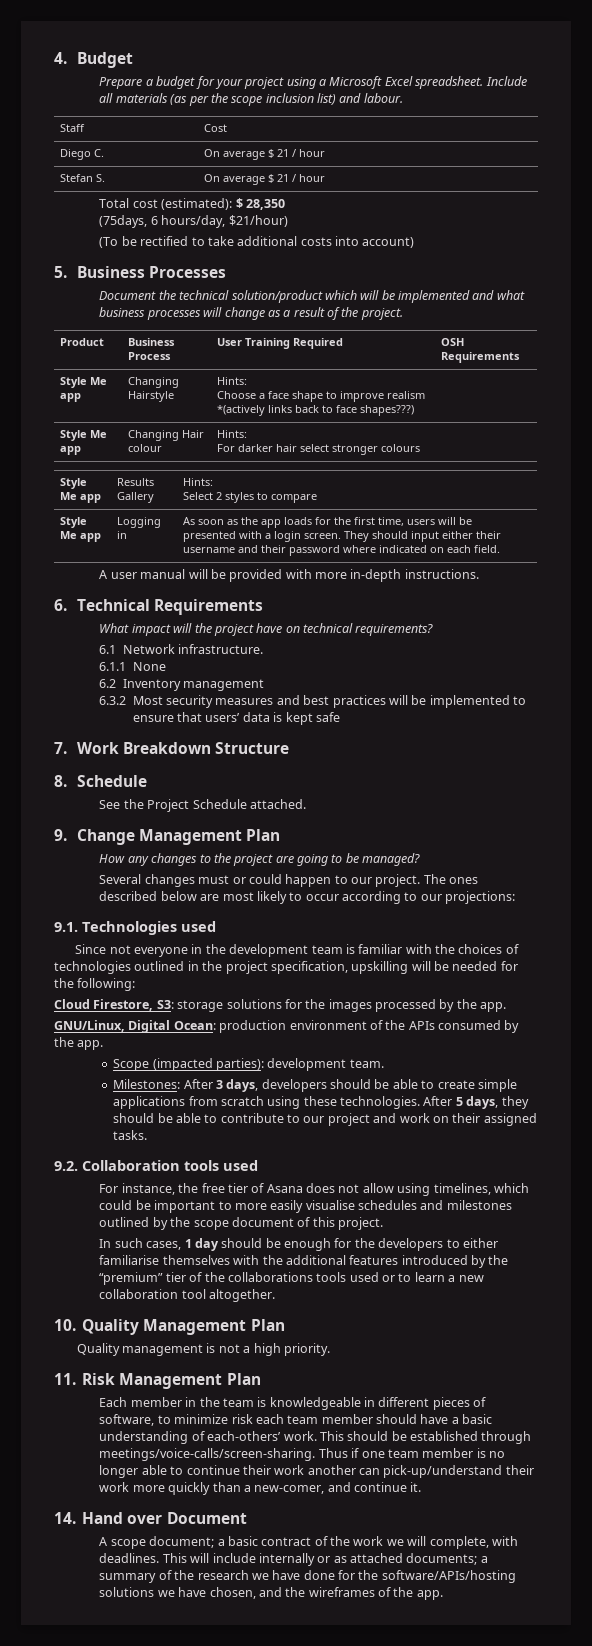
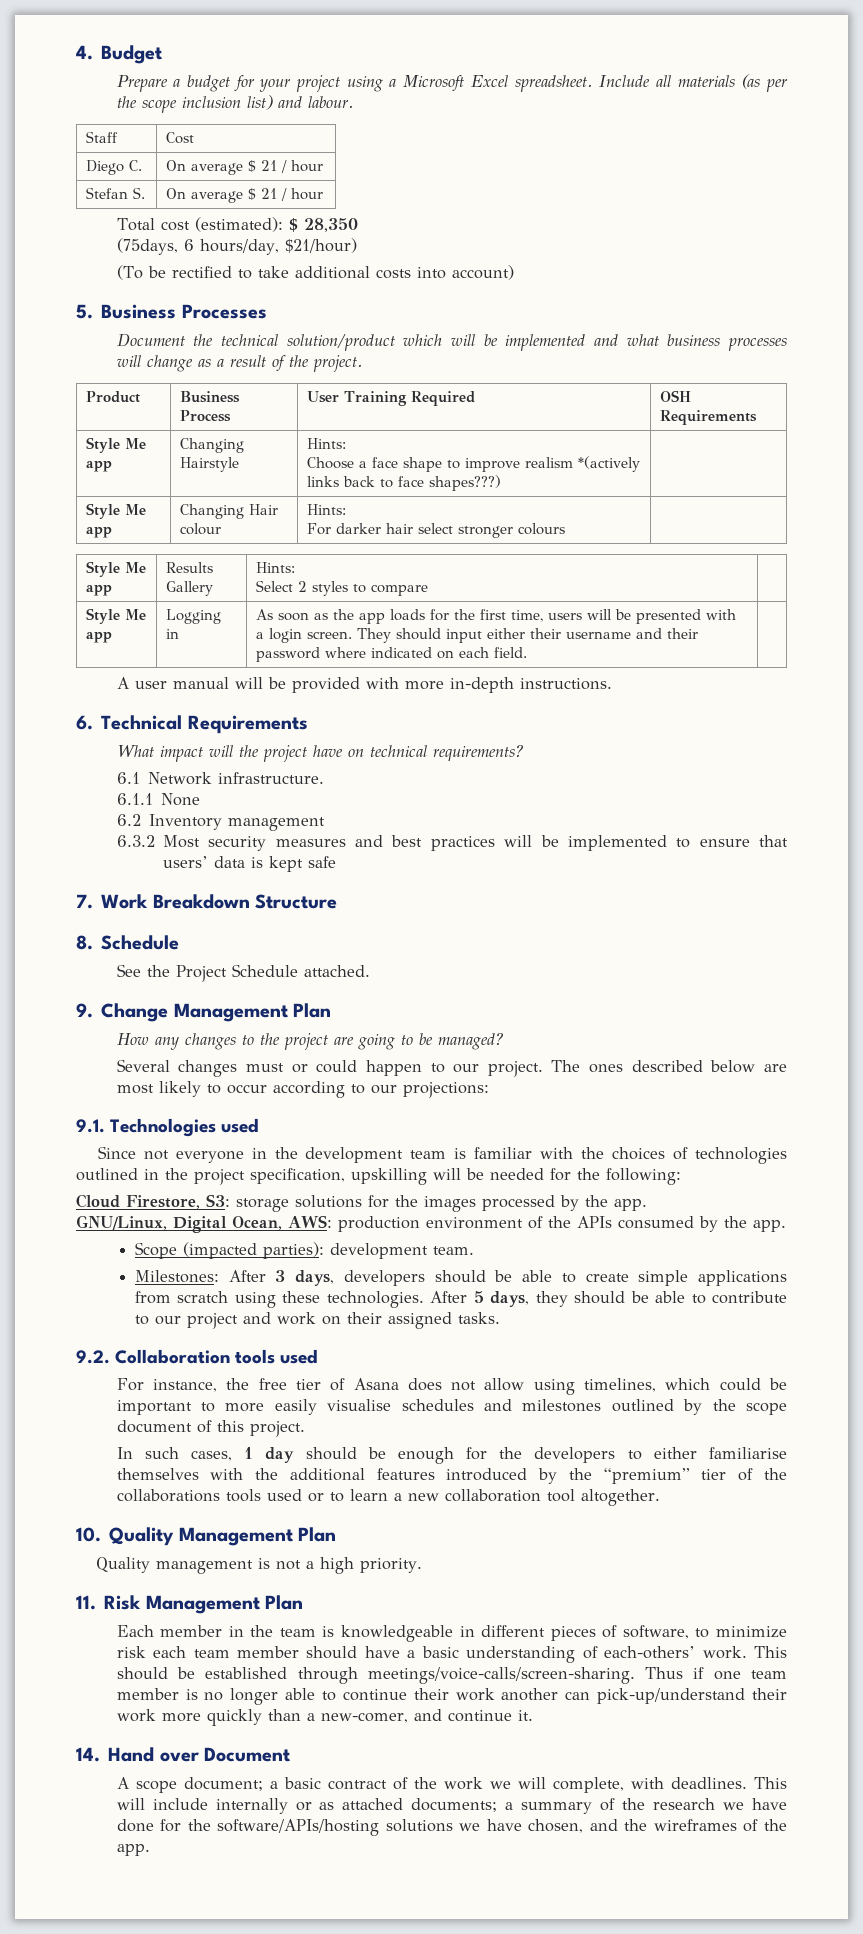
[173,1021,216,1030] Ocean: -> [232,1215,332,1230] Ocean, AWS:

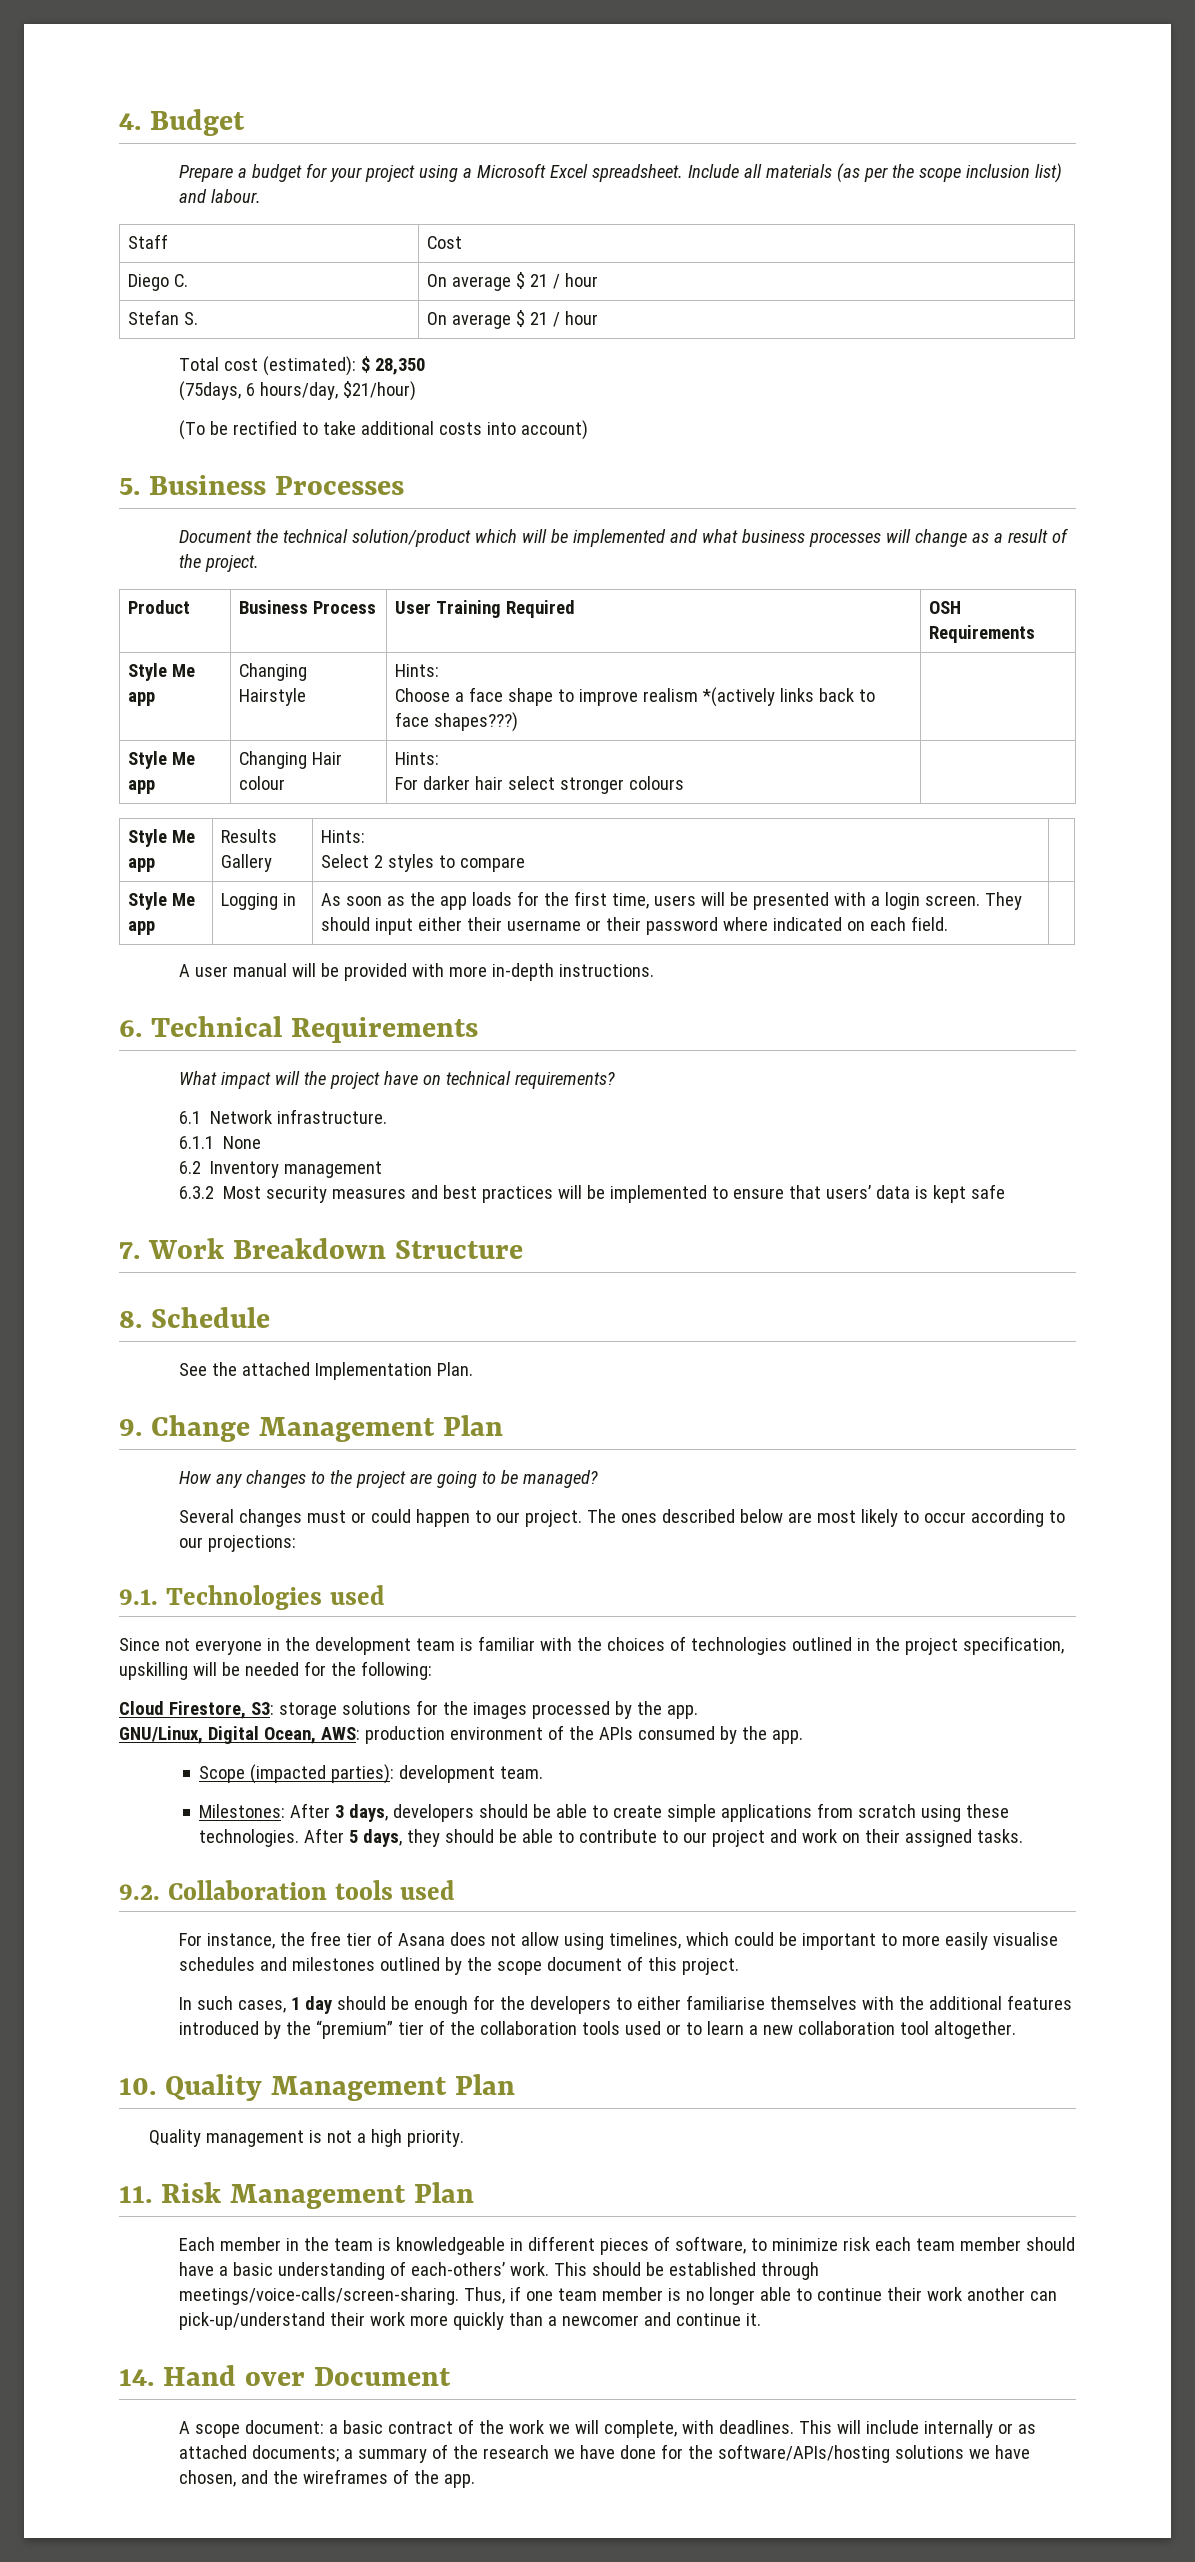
[635,628,662,639] and -> [585,920,601,931] or
[175,964,370,982] Project Schedule attached. -> [242,1362,474,1380] attached Implementation Plan.
[116,1489,220,1502] collaborations -> [480,2021,578,2035] collaboration
[645,1667,684,1679] Thus -> [464,2287,506,2304] Thus,
[320,1712,408,1723] new-comer, -> [562,2315,640,2326] newcomer
[183,1777,263,1791] document; -> [245,2420,325,2434] document:

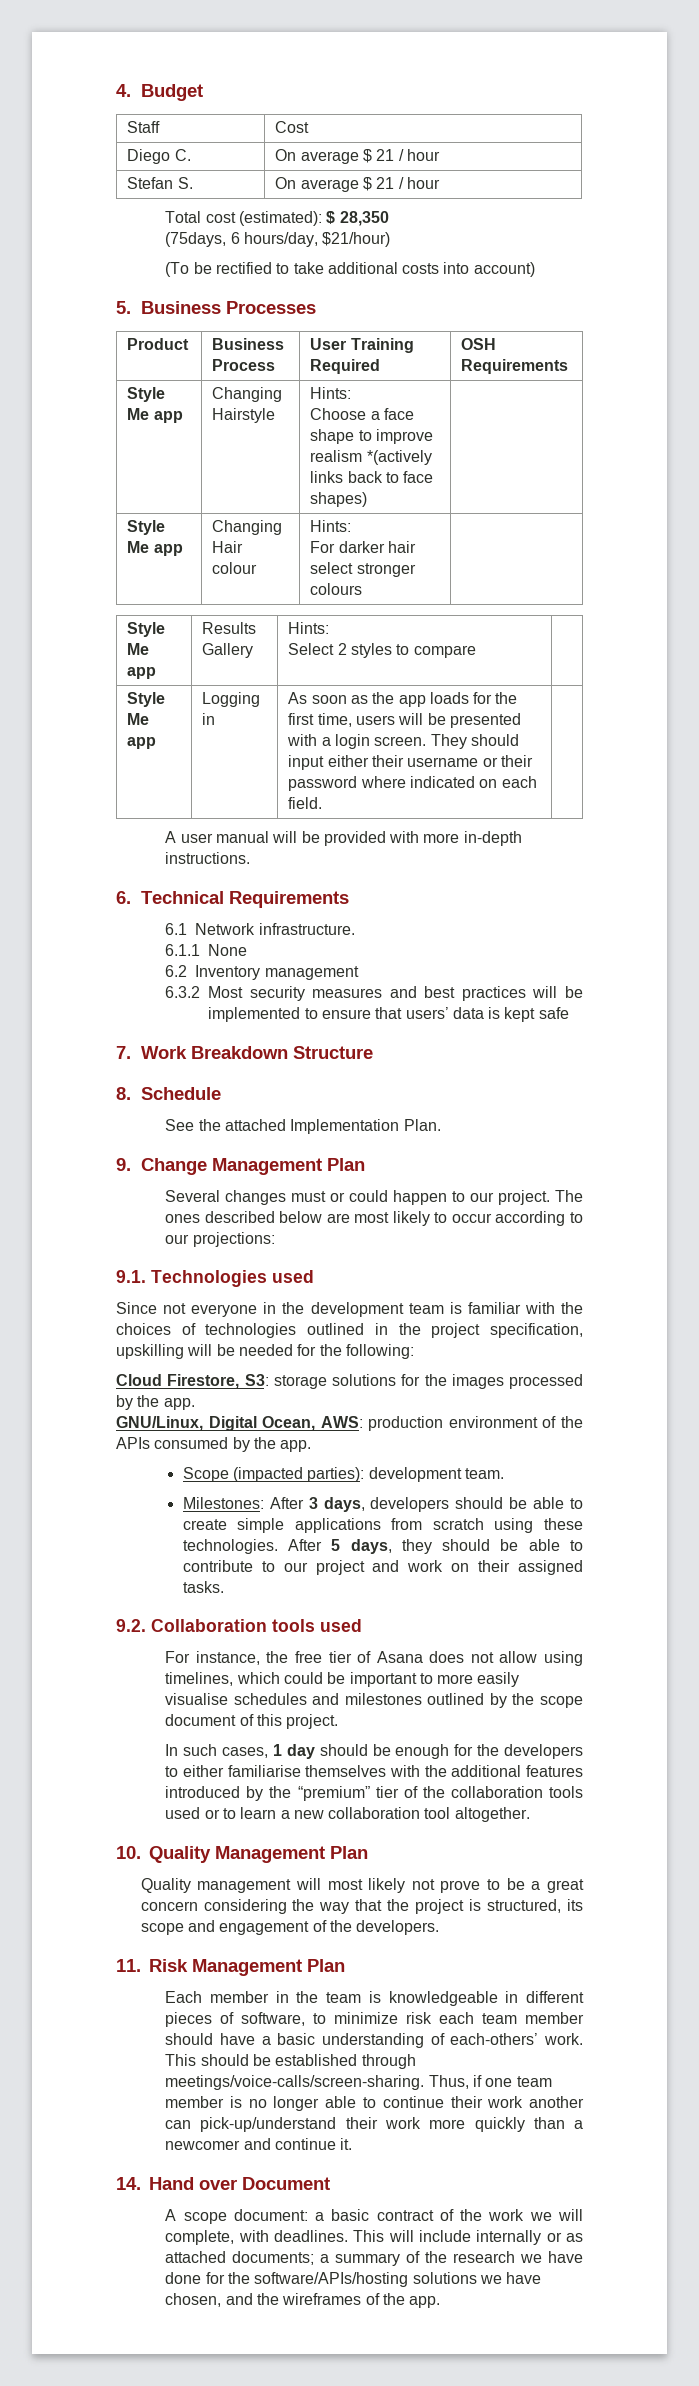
[179,163,1063,183] [179,189,262,203] // Prepare a budget for your project using a Microsoft Excel spreadsheet. Include all materials (as per the scope inclusion list) and labour. -> (203, 92) none
[179,528,1069,547] [179,554,260,572] // Document the technical solution/product which will be implemented and what business processes will change as a result of the project. -> (316, 307) none
[433,712,518,732] shapes???) -> [310,492,368,507] shapes)
[179,1071,616,1089] // What impact will the project have on technical requirements? -> (349, 899) none
[179,1470,599,1488] // How any changes to the project are going to be managed? -> (365, 1164) none
[309,2129,465,2147] is not a high priority. -> [295,1878,585,1893] [140,1899,583,1914] [140,1920,440,1935] will most likely not prove to be a great concern considering the way that the project is structured, its scope and engagement of the developers.

